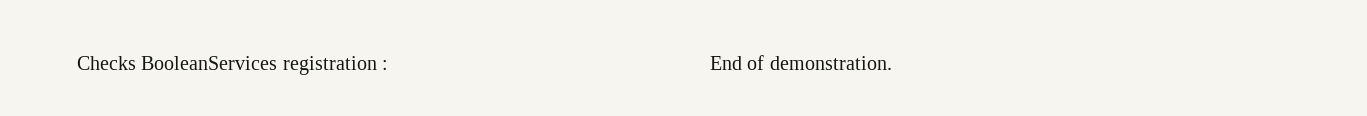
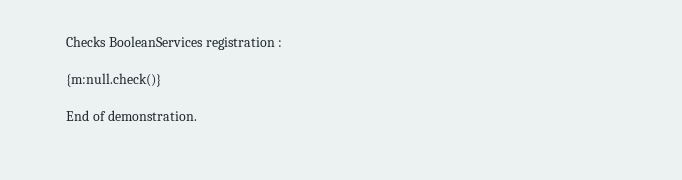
(389, 65) none -> [66,73,161,87] // {m:null.check()}

